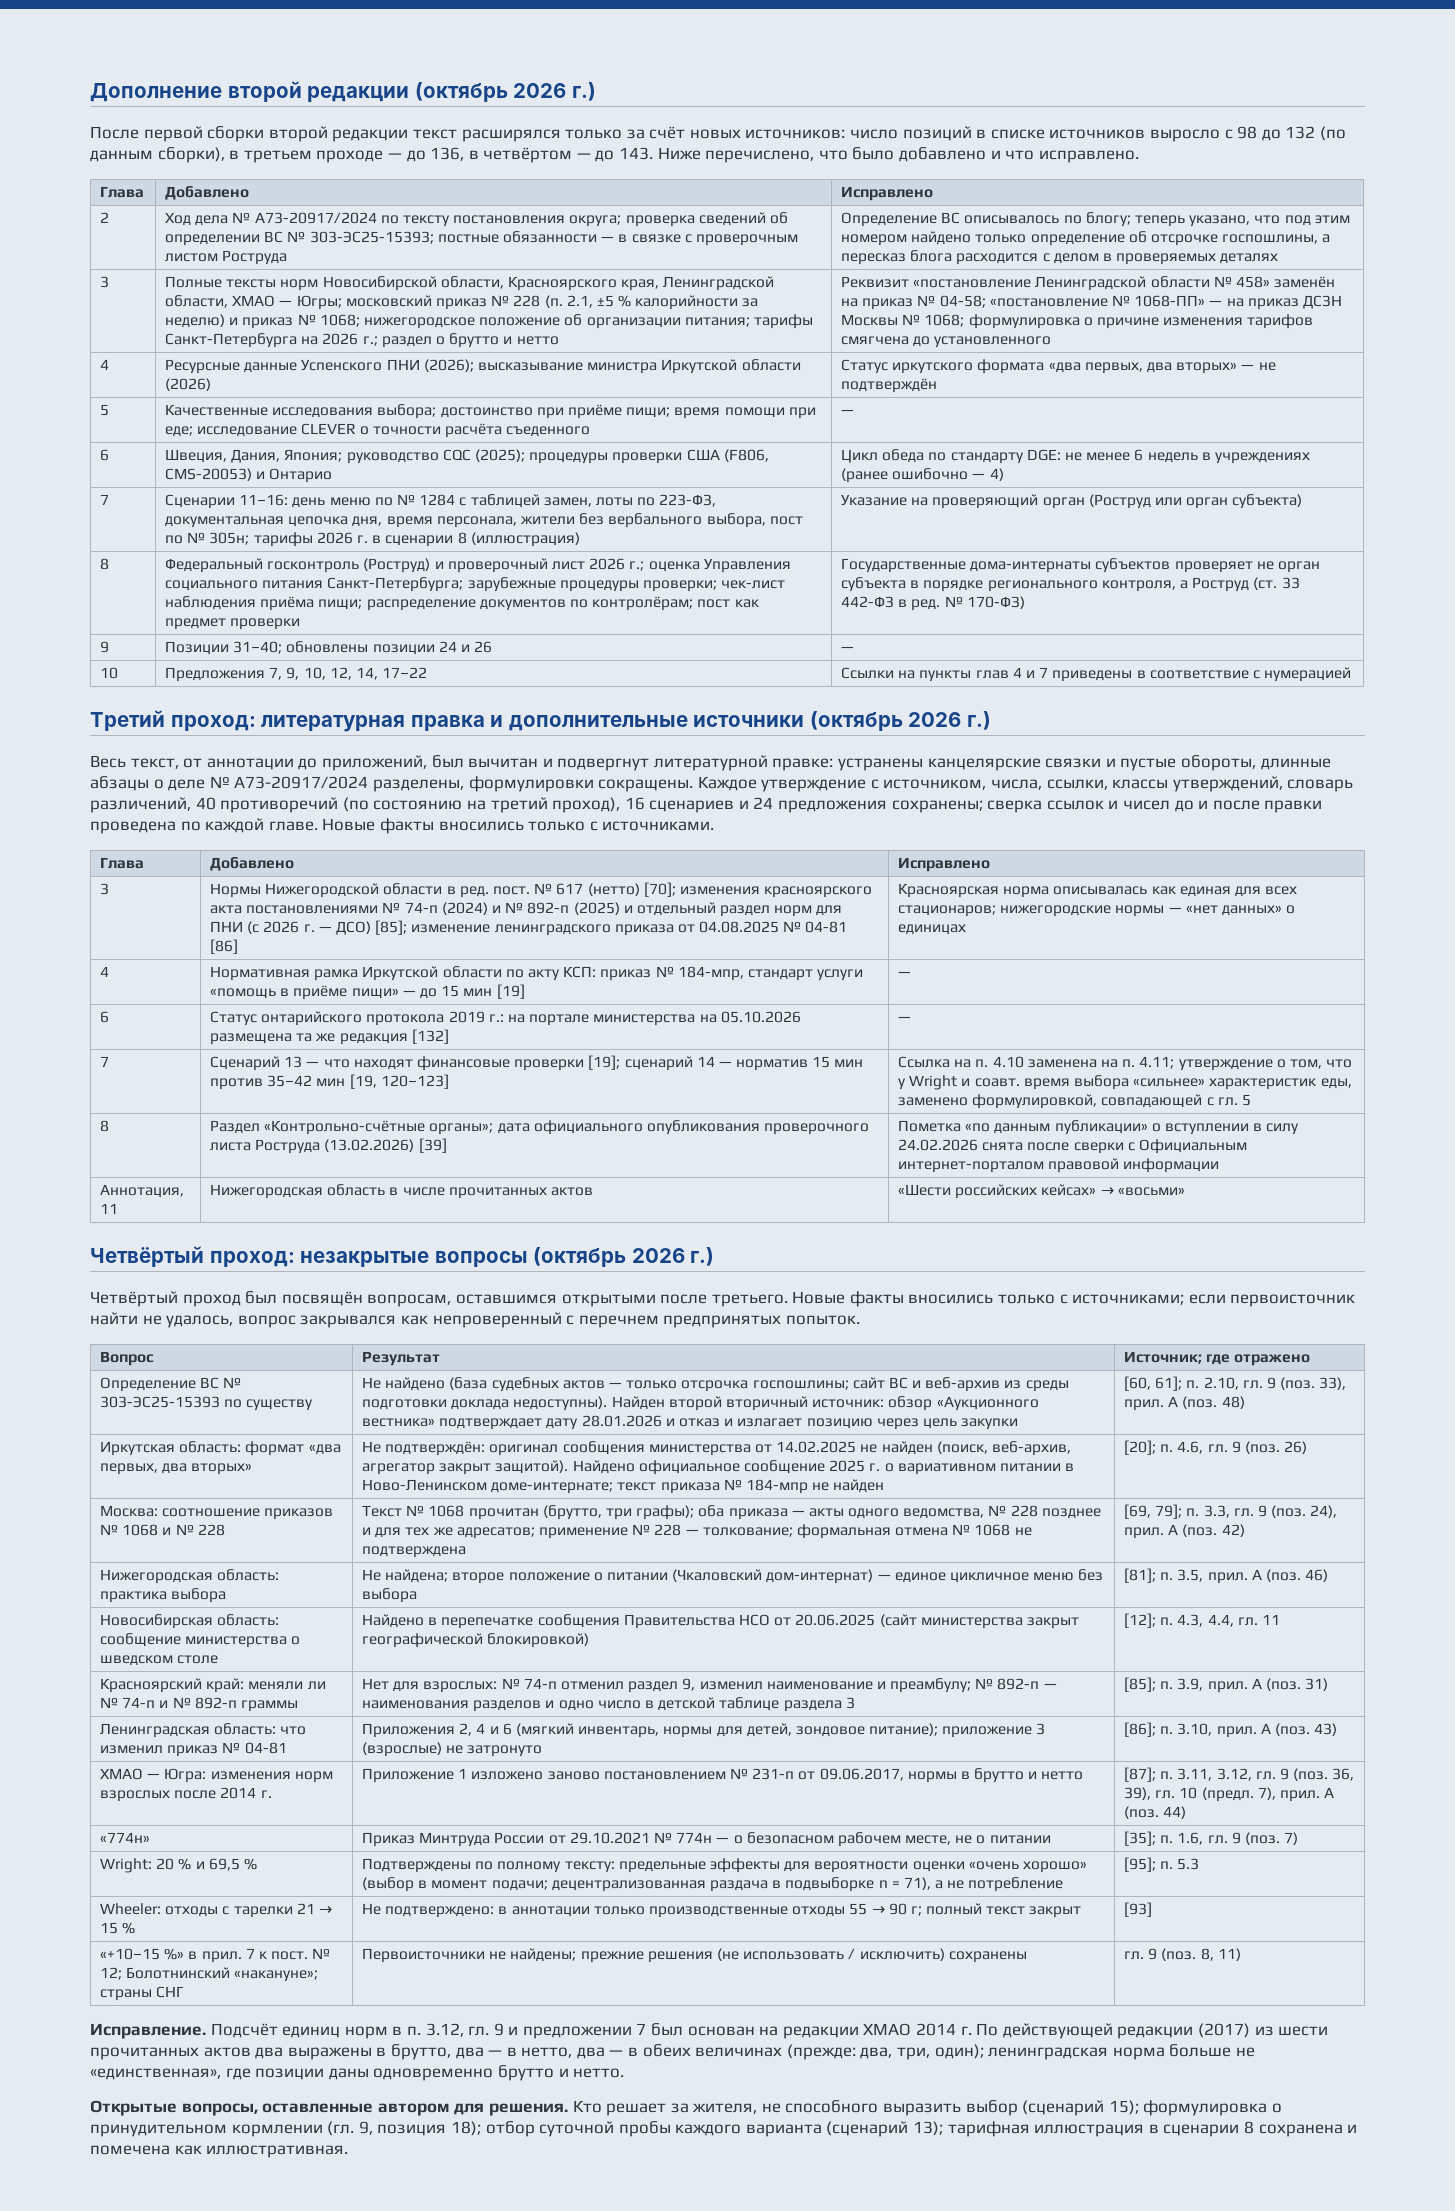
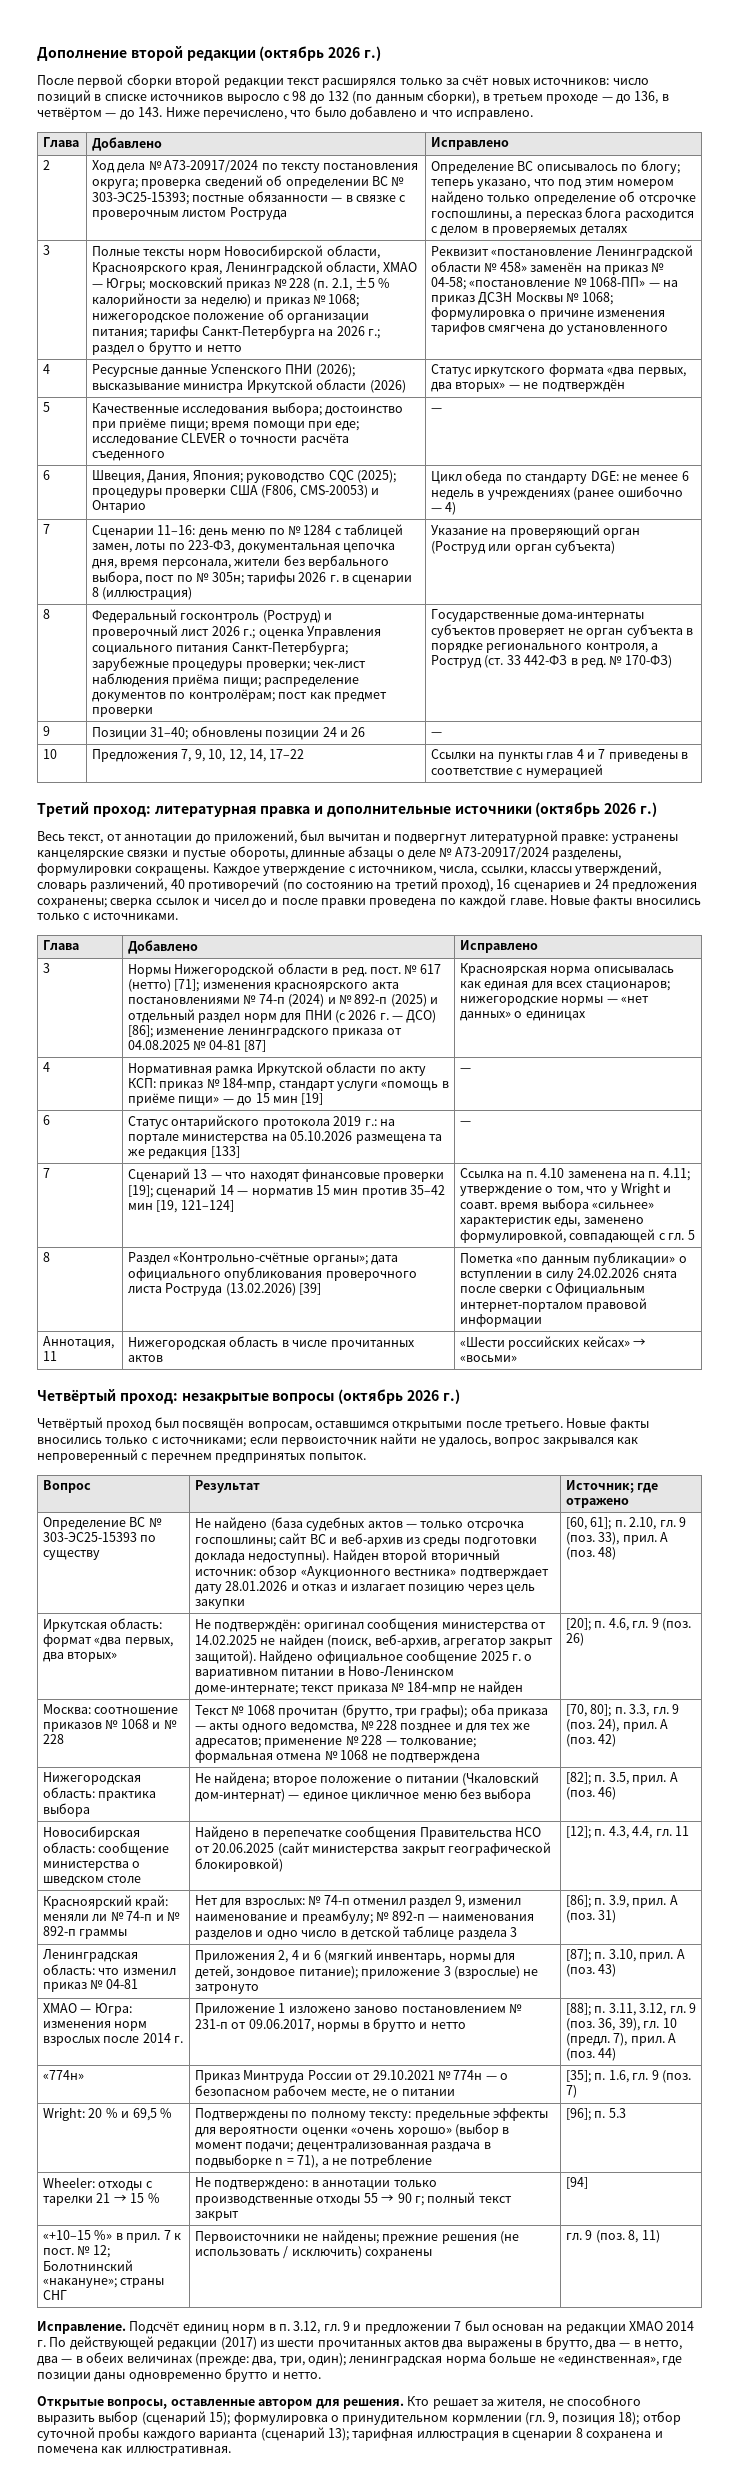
[643,882,676,897] [70]; -> [174,979,200,992] [71];
[375,920,408,935] [85]; -> [128,1025,154,1038] [86];
[210,939,239,954] [86] -> [244,1040,267,1052] [87]
[411,1029,449,1044] [132] -> [210,1146,240,1158] [133]
[380,1074,449,1089] 120–123] -> [180,1200,234,1212] 121–124]
[1124,1504,1183,1519] [69, 79]; -> [566,1704,612,1717] [70, 80];
[1124,1568,1157,1583] [81]; -> [566,1772,592,1785] [82];
[1124,1677,1157,1692] [85]; -> [566,1895,592,1908] [86];
[1124,1722,1157,1737] [86]; -> [566,1949,592,1962] [87];
[1124,1767,1157,1782] [87]; -> [566,2003,592,2016] [88];
[1124,1857,1157,1872] [95]; -> [566,2108,592,2121] [96];
[1124,1902,1153,1917] [93] -> [566,2177,589,2189] [94]

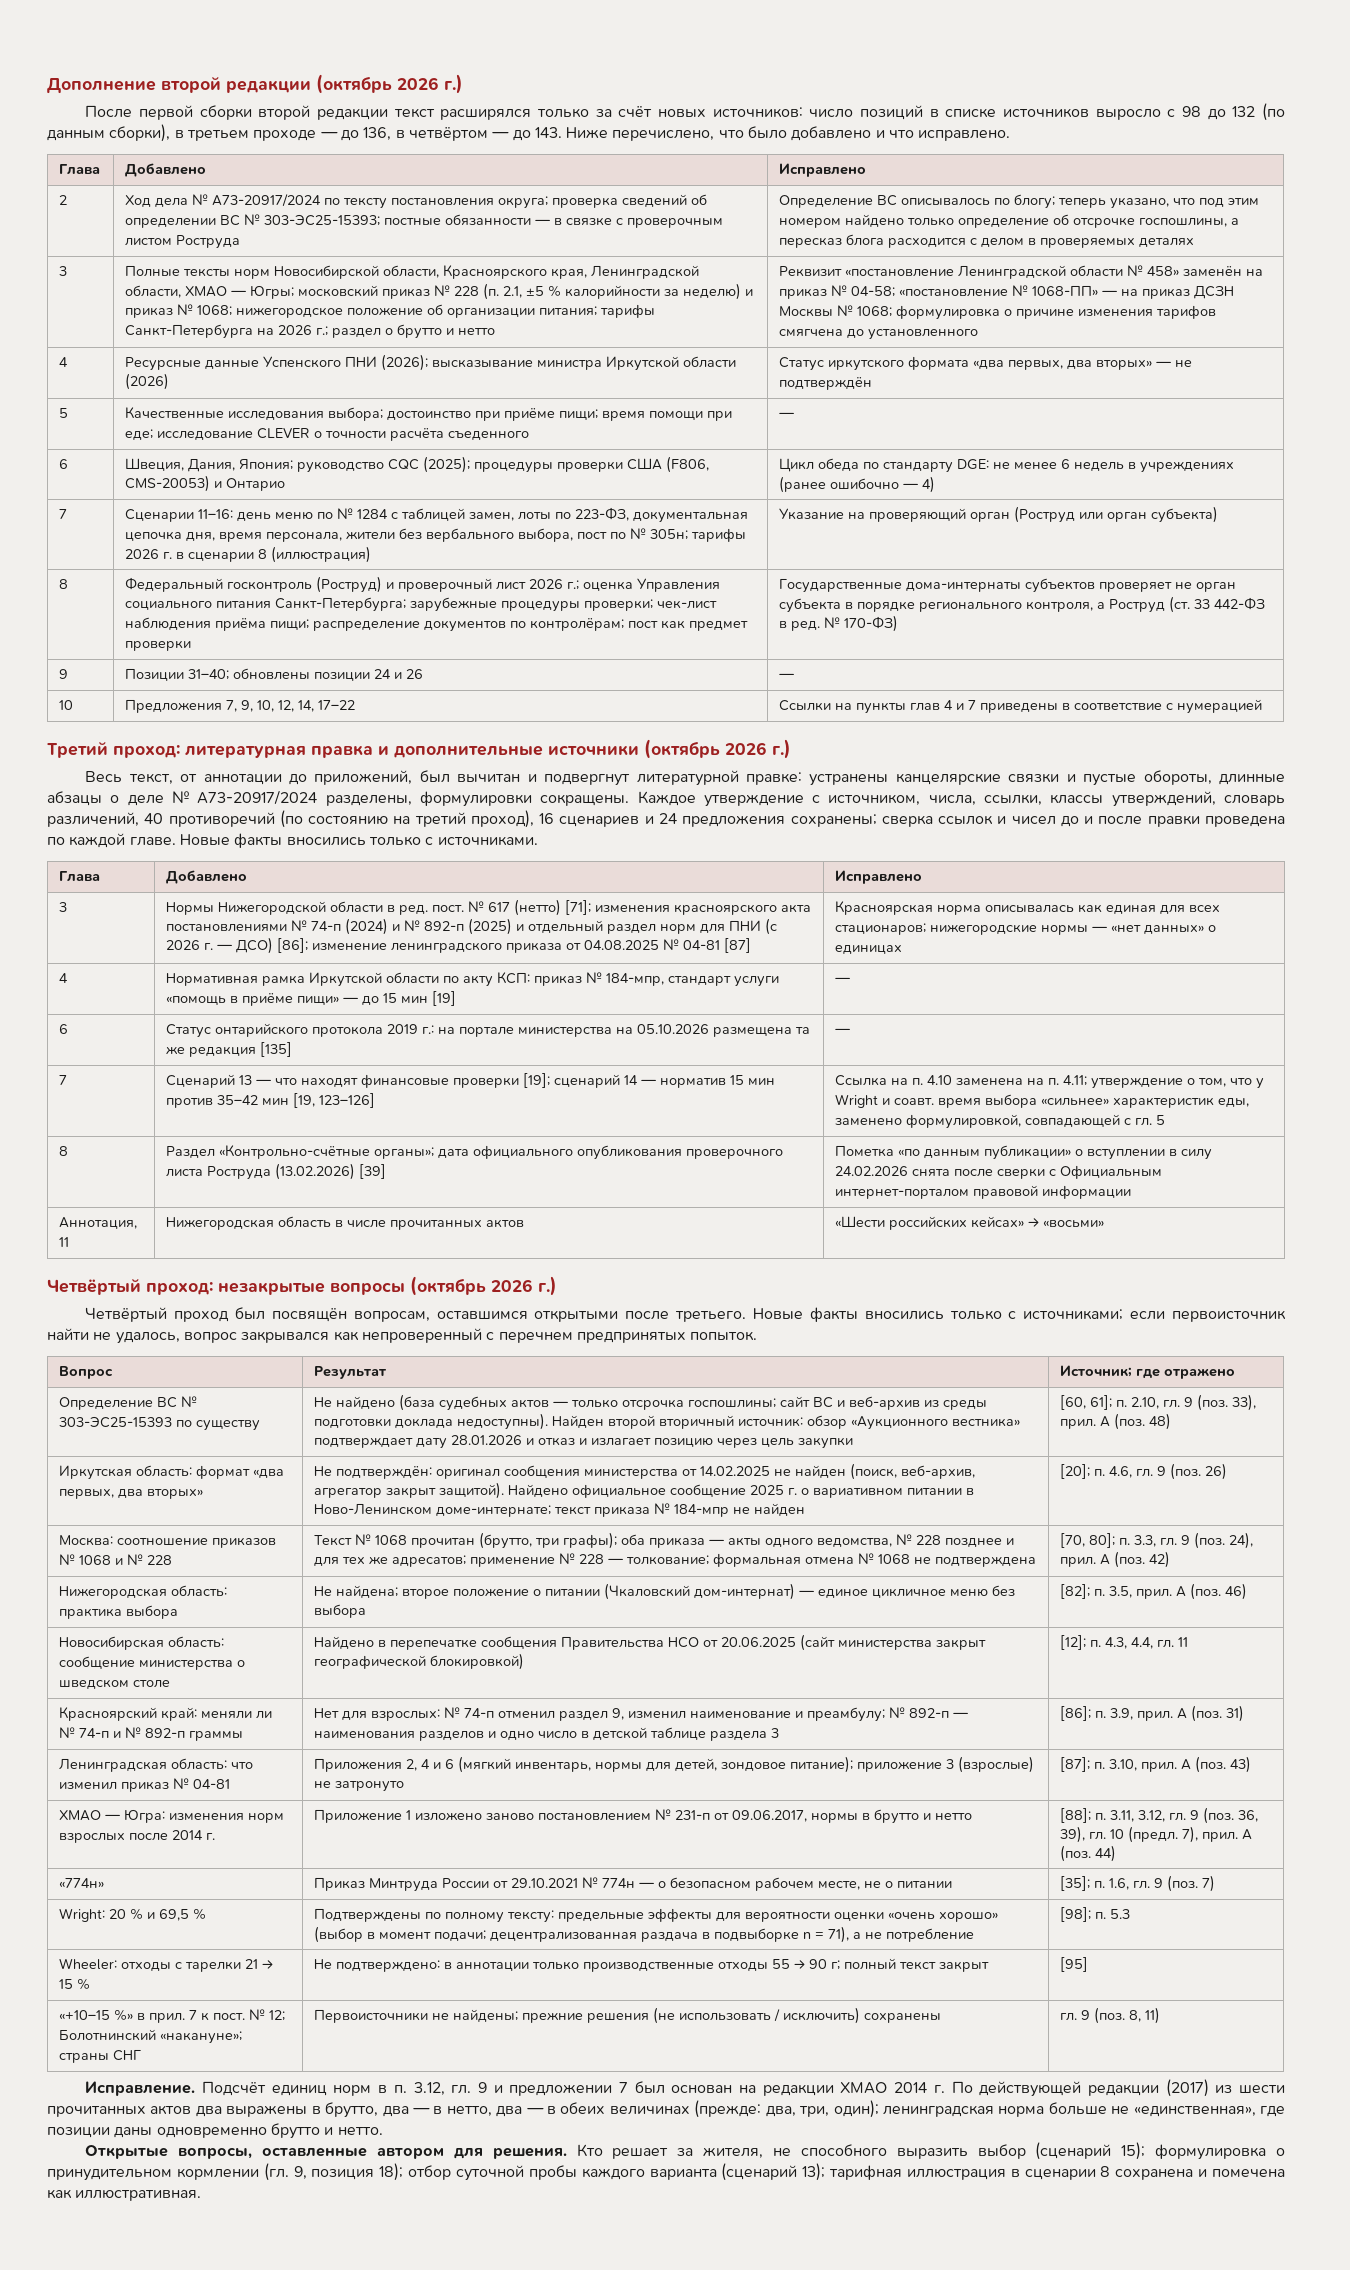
[210,1146,240,1158] [133] -> [260,1042,293,1057] [135]
[180,1200,234,1212] 121–124] -> [319,1093,376,1108] 123–126]
[566,2108,592,2121] [96]; -> [1060,1907,1092,1922] [98];
[566,2177,589,2189] [94] -> [1060,1957,1089,1972] [95]

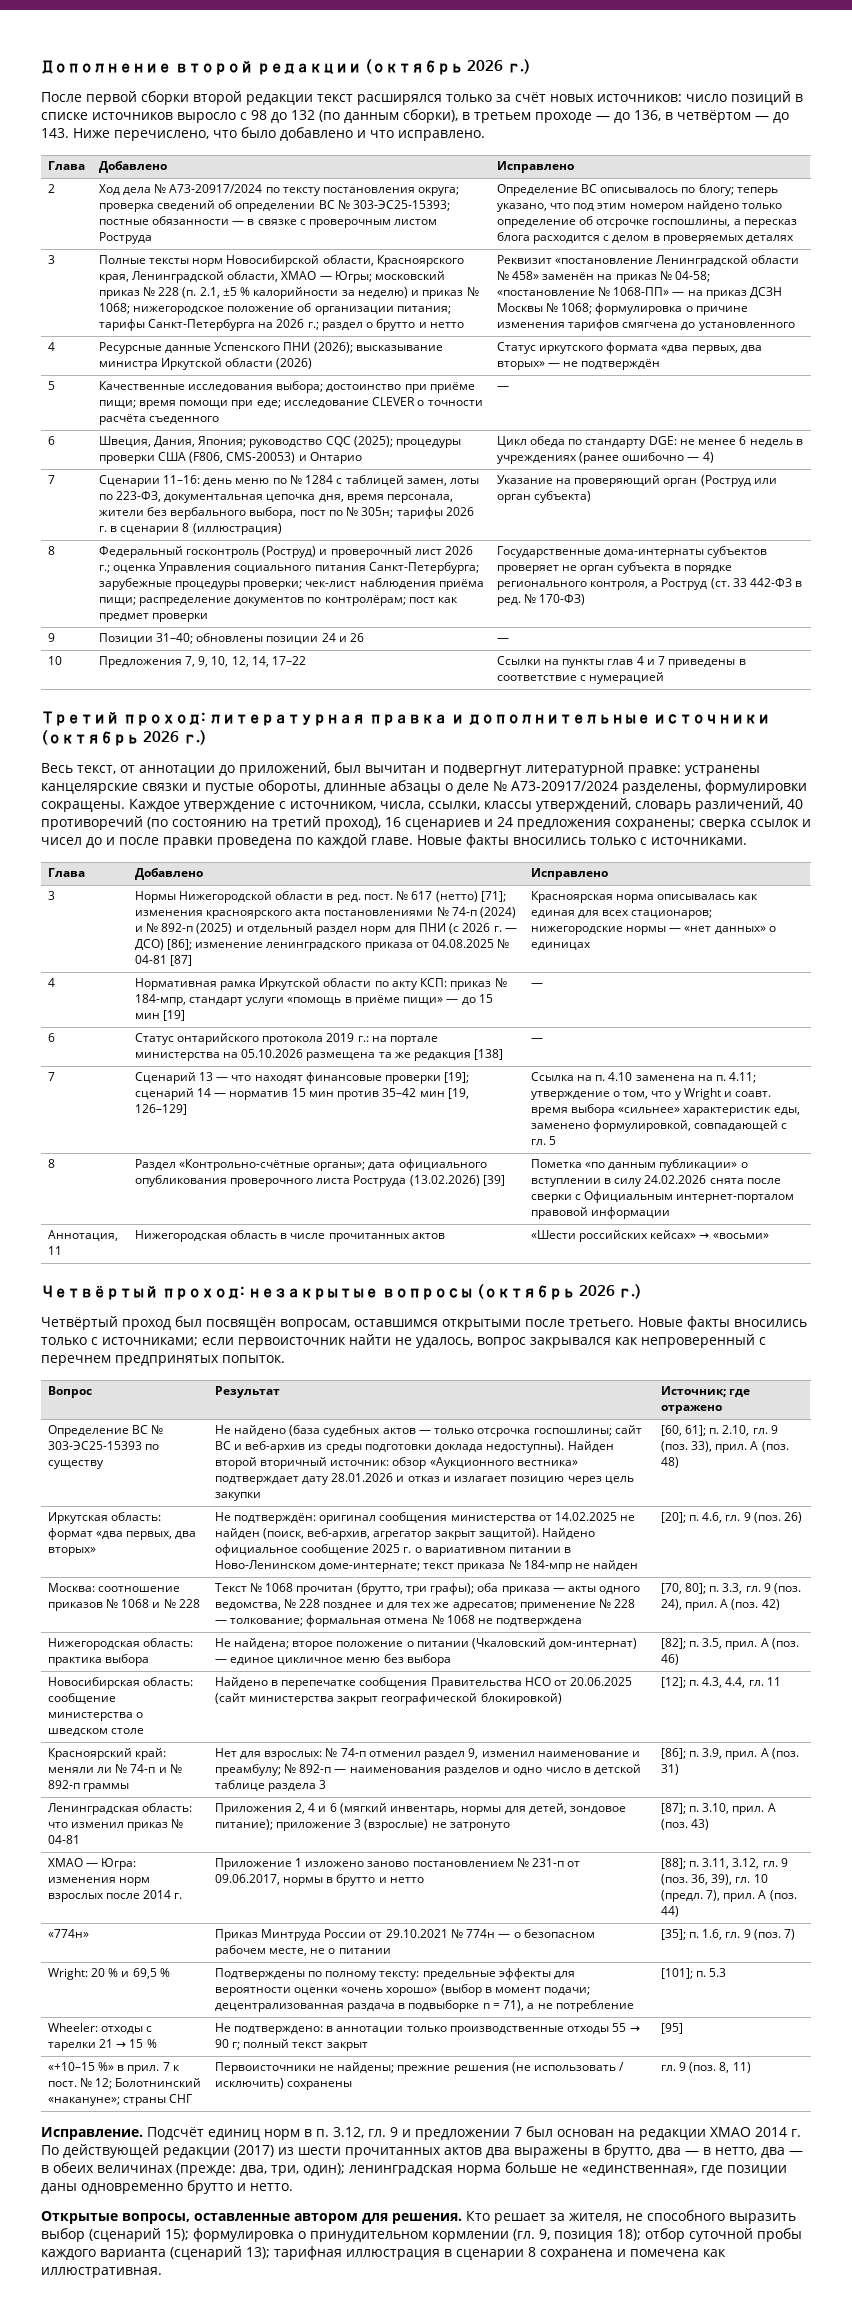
[260,1042,293,1057] [135] -> [474,1049,504,1060] [138]
[319,1093,376,1108] 123–126] -> [134,1104,187,1115] 126–129]
[1060,1907,1092,1922] [98]; -> [660,1968,693,1979] [101];

